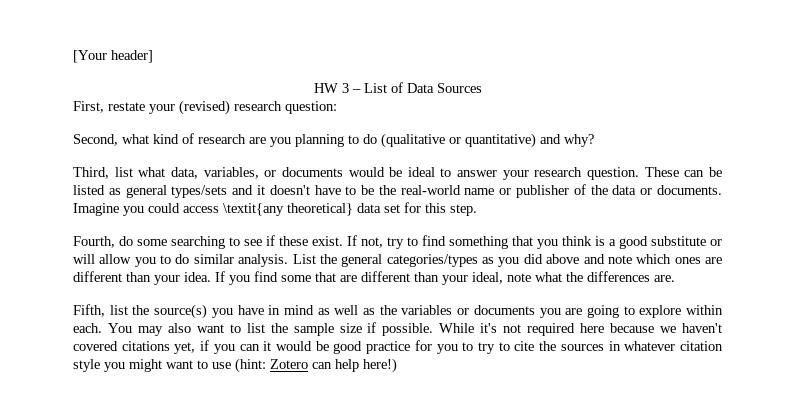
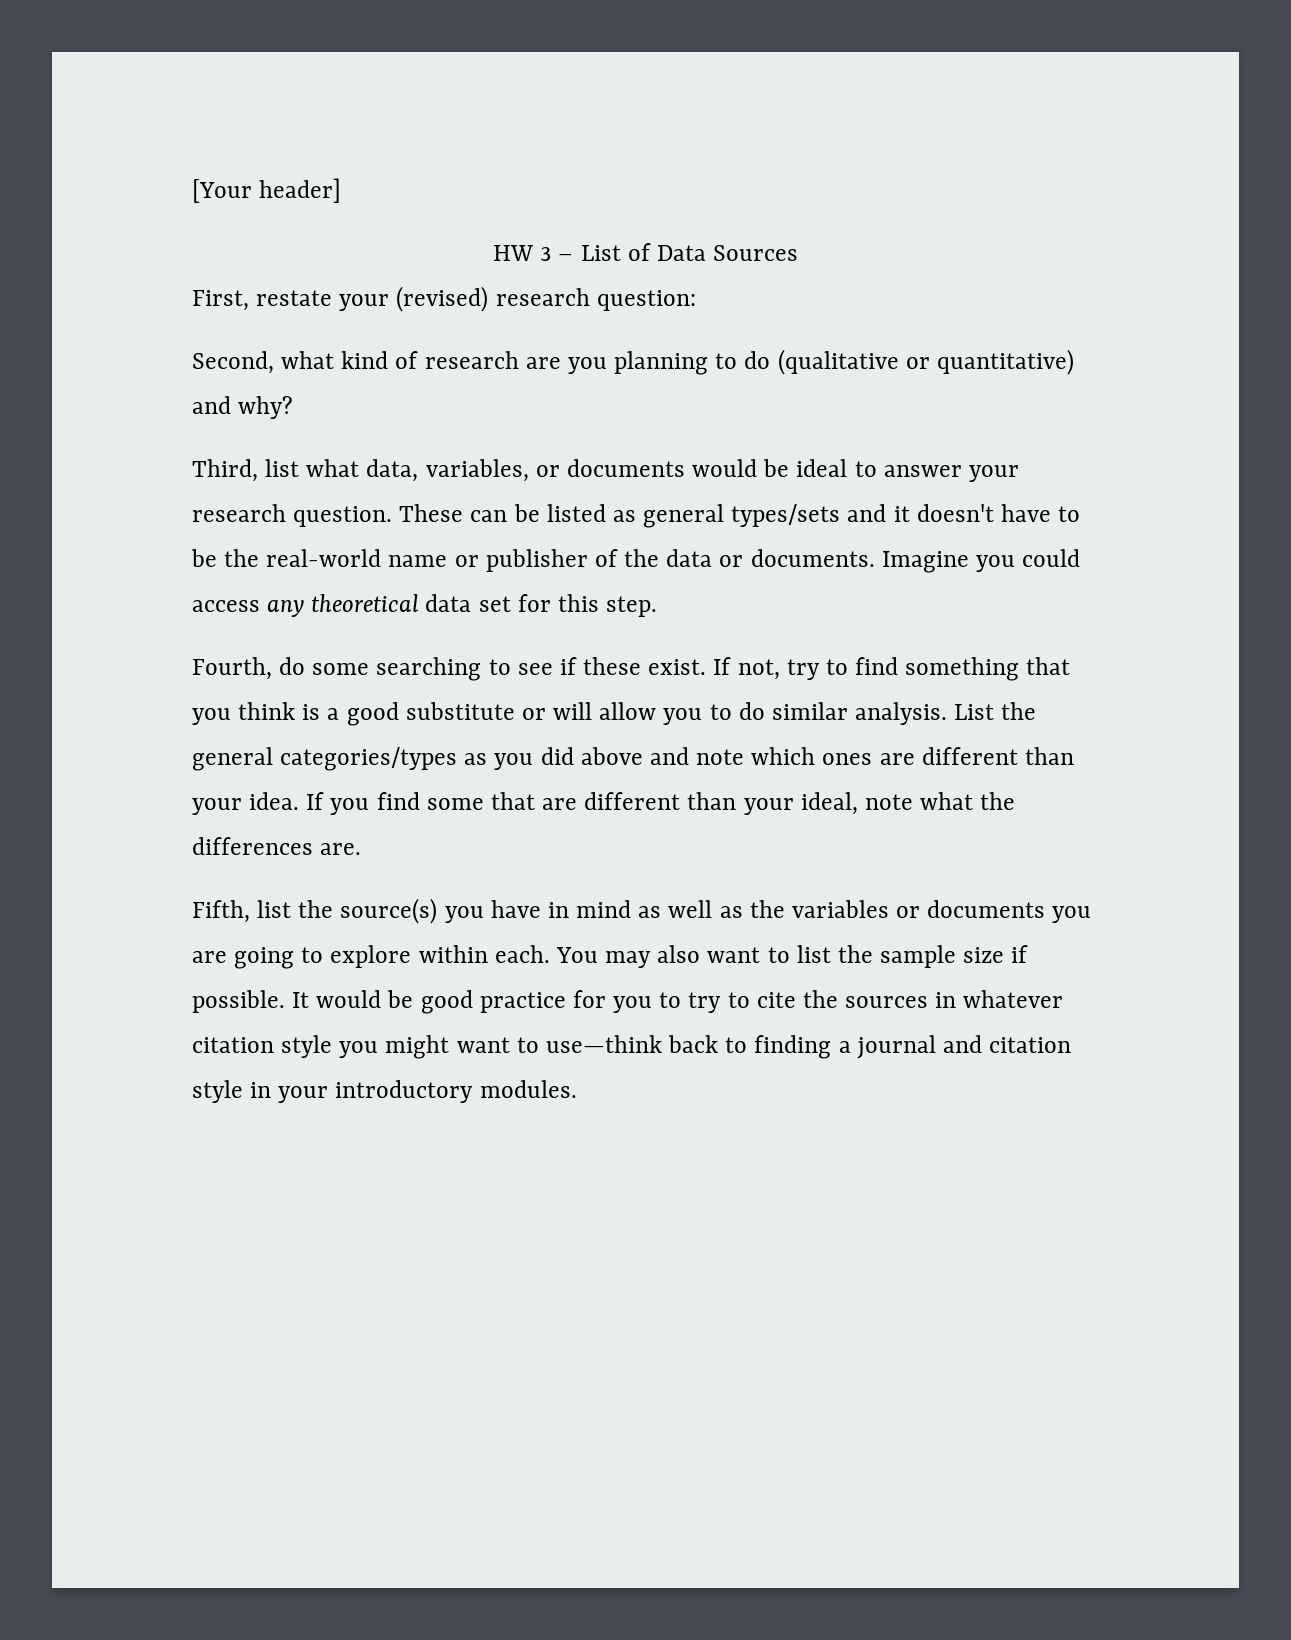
[223,203,353,216] \textit{any theoretical} -> [267,594,419,617] any theoretical
[439,323,723,336] [73,340,272,354] While it's not required here because we haven't covered citations yet, if you can it -> [292,992,310,1008] It
[212,358,397,373] use (hint: Zotero can help here!) -> [545,1035,1072,1059] [192,1080,577,1103] use—think back to finding a journal and citation style in your introductory modules.

